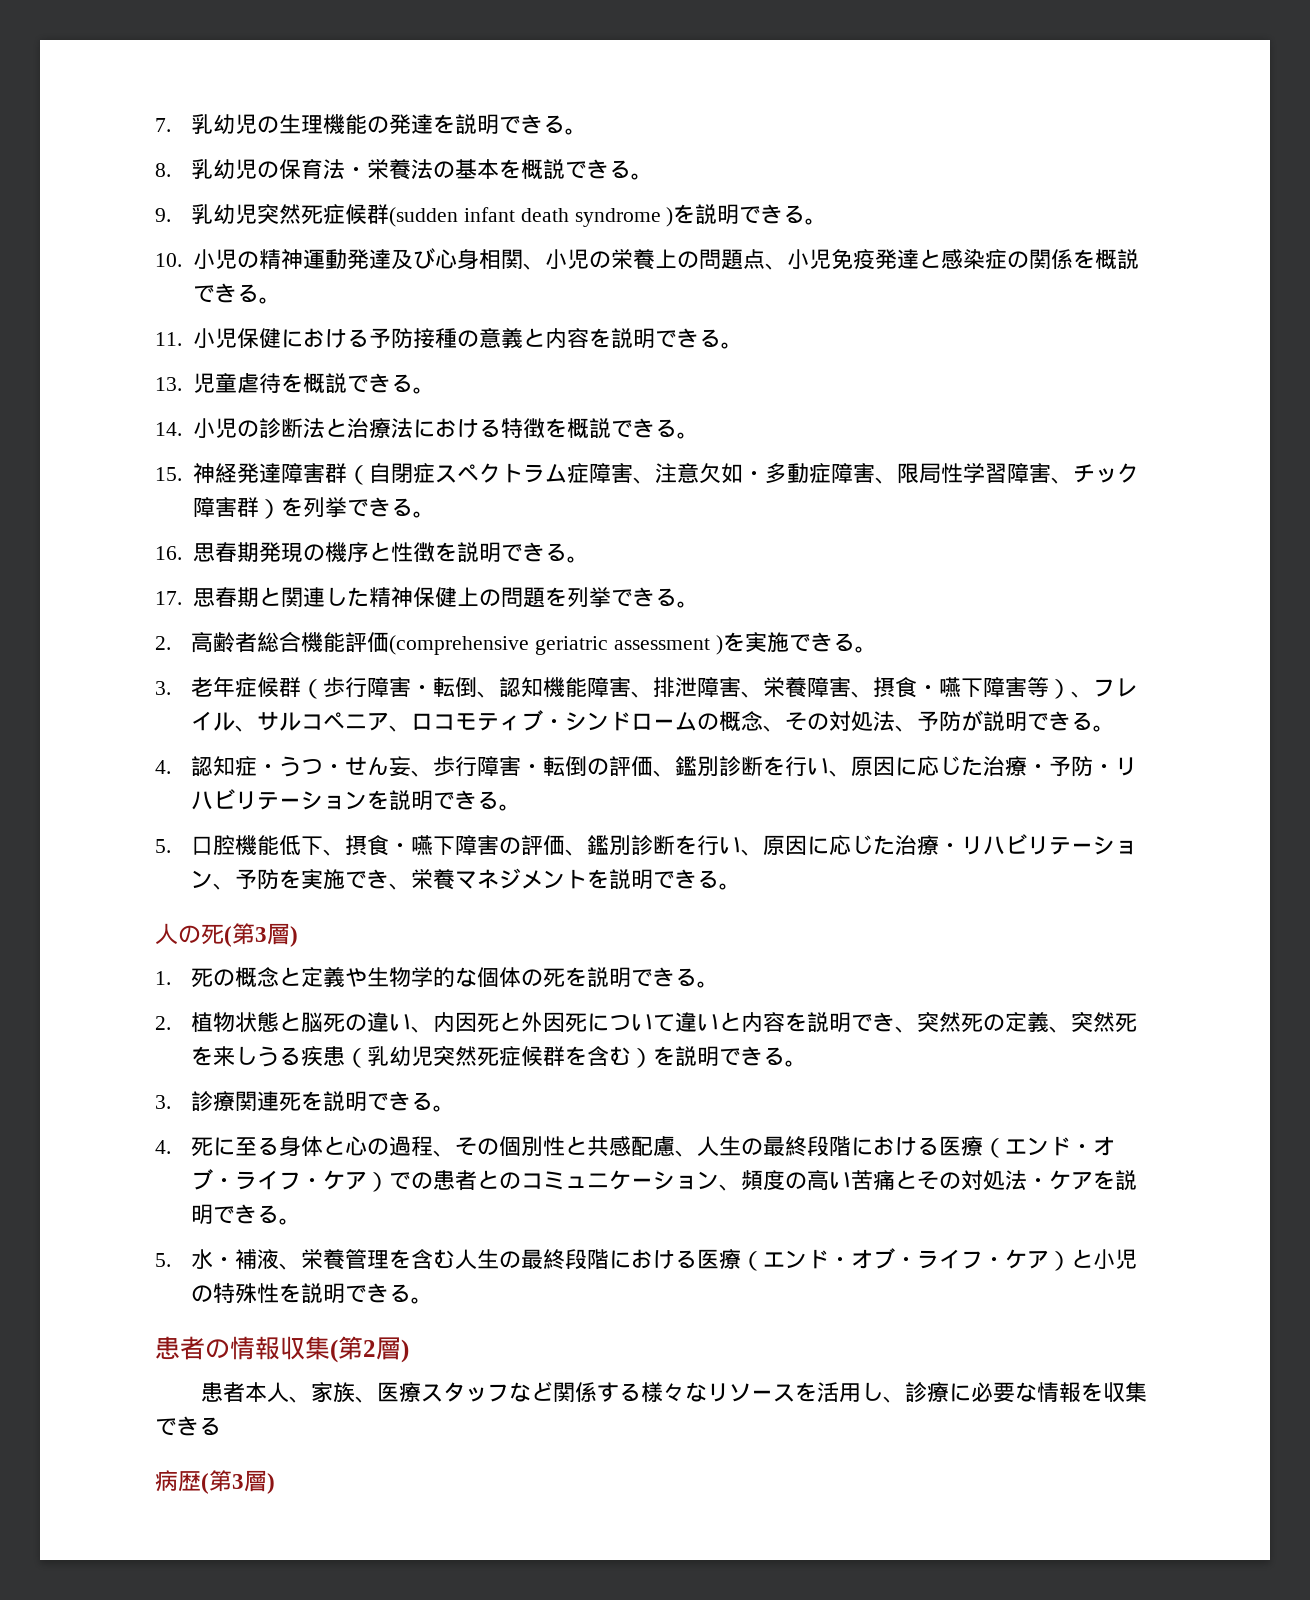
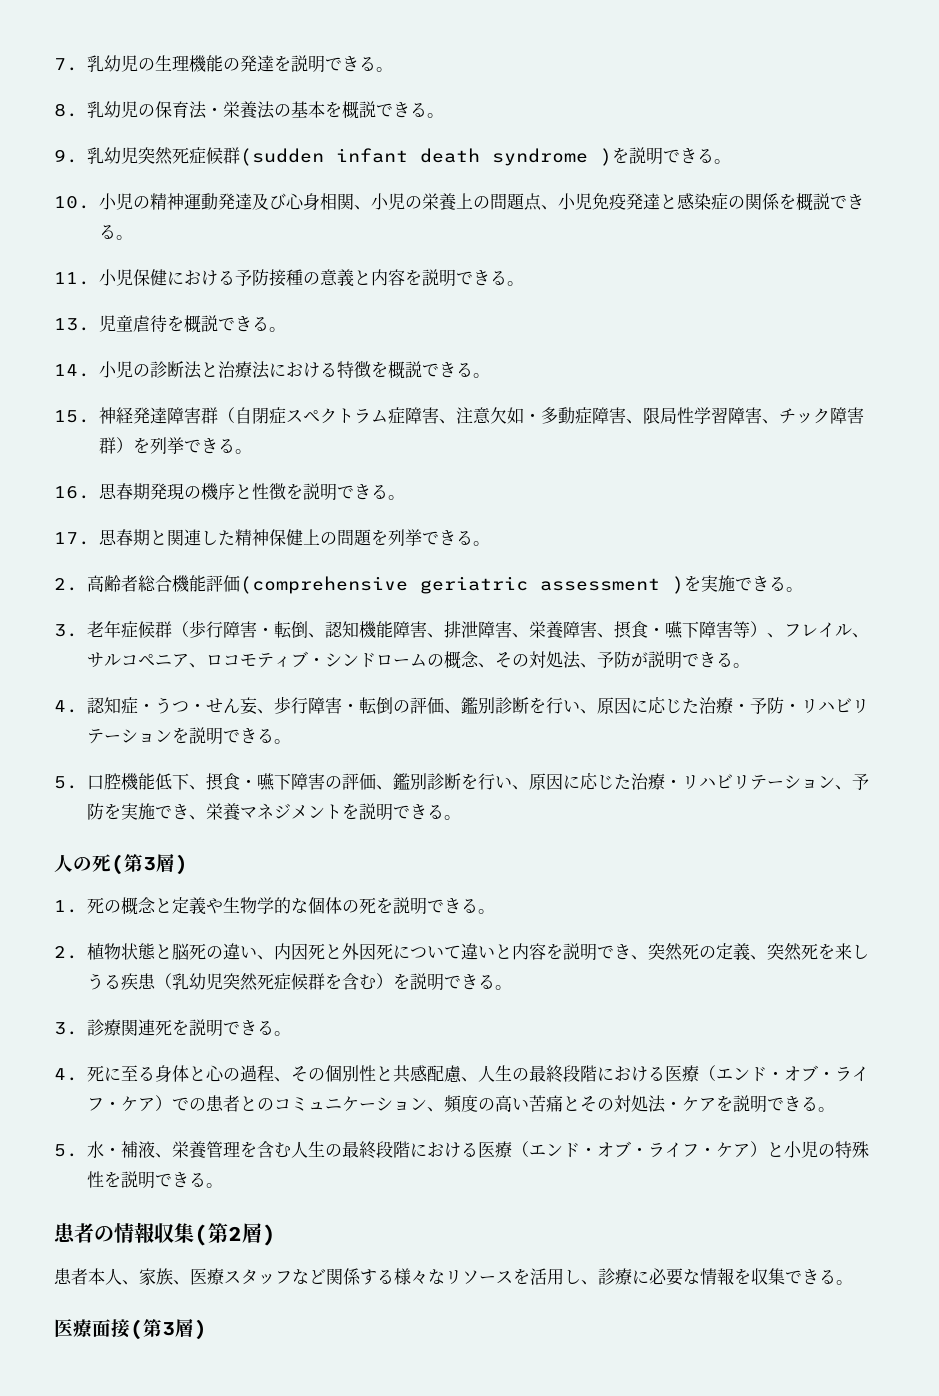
[155,1470,201,1492] // 病歴 -> [836,1280,853,1285] [54,1319,130,1338] 。 // 医療面接

